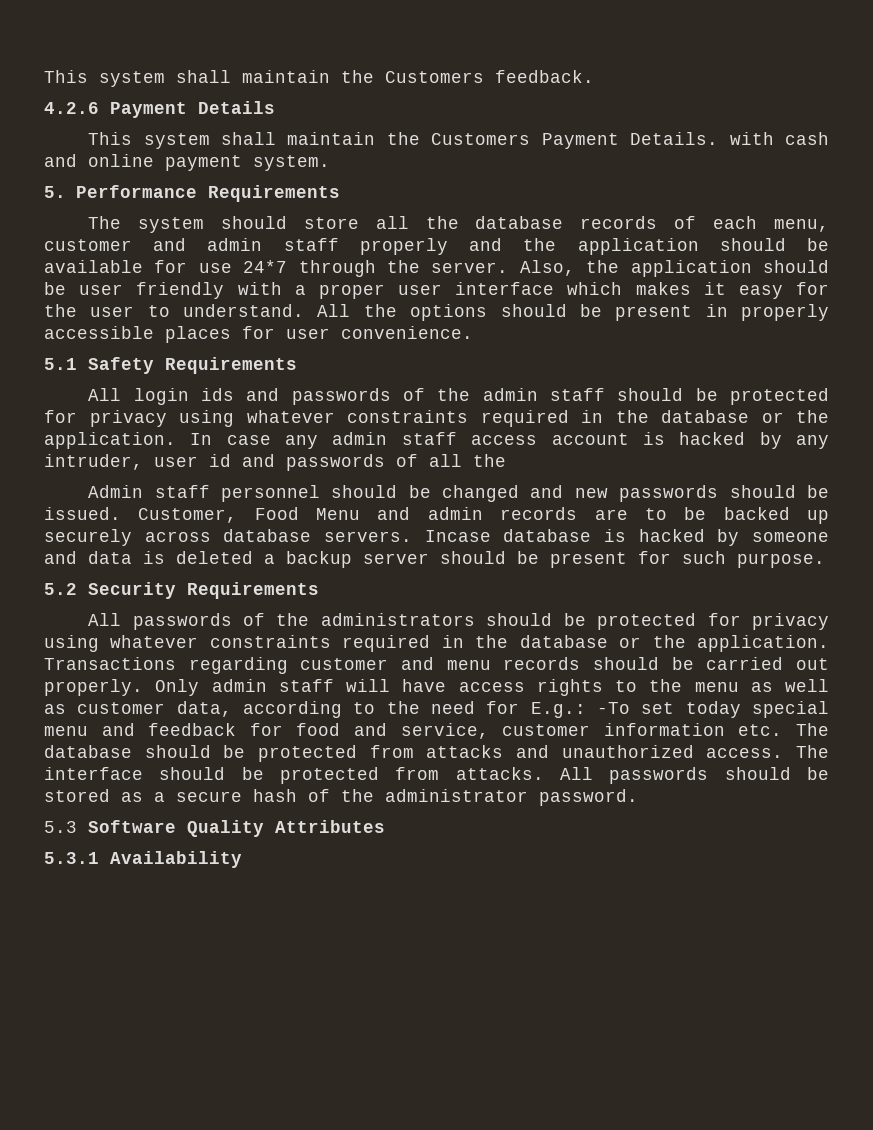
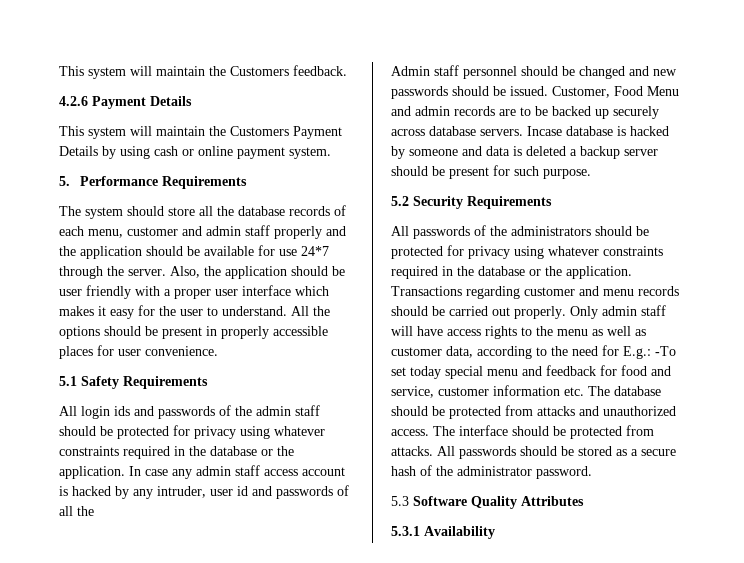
[44,70,231,87] This system shall -> [59,66,152,79] This system will
[221,132,277,145] shall -> [130,126,152,136] will
[630,132,830,145] [44,154,77,167] Details. with cash and -> [59,146,194,159] Details by using cash or

